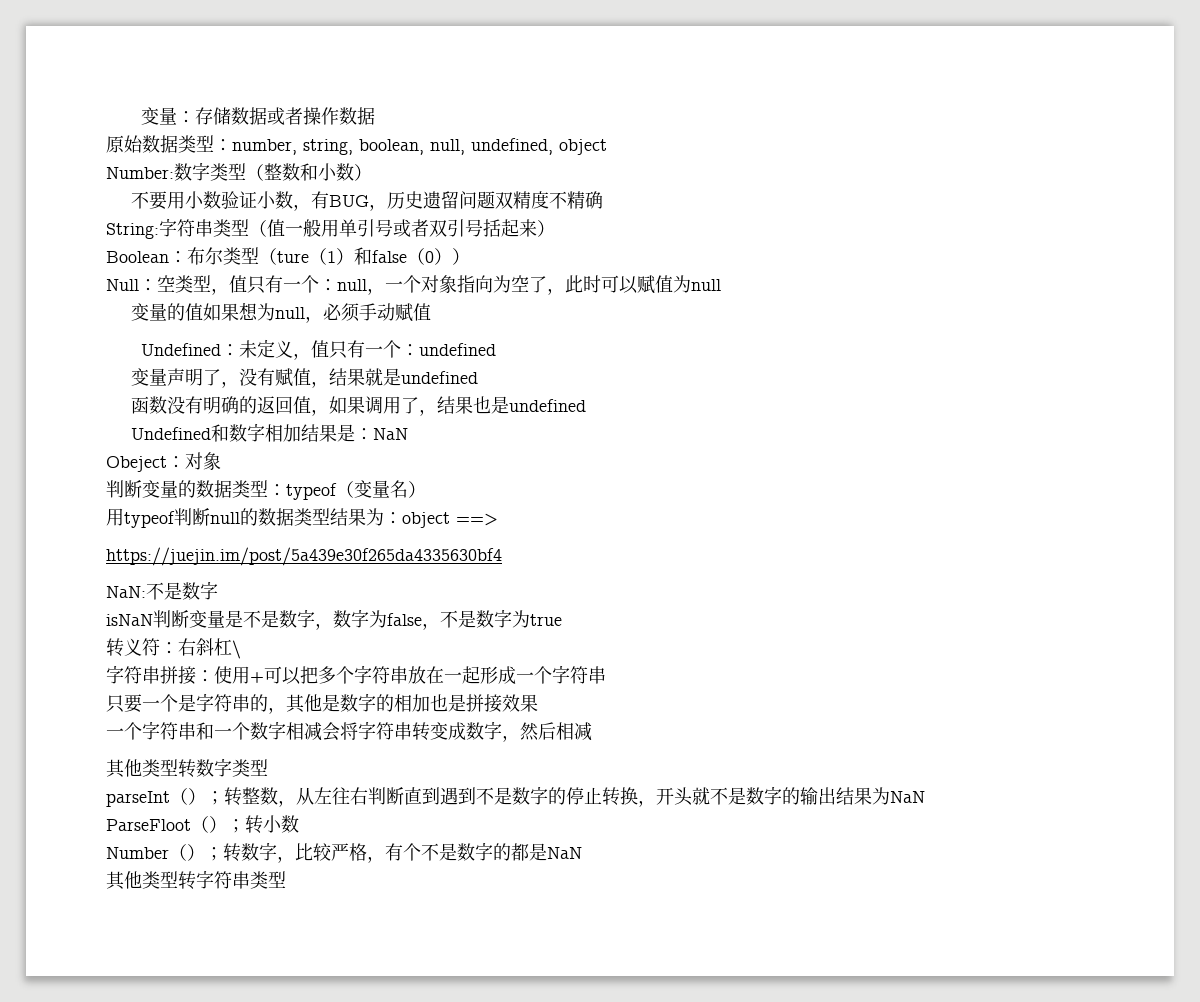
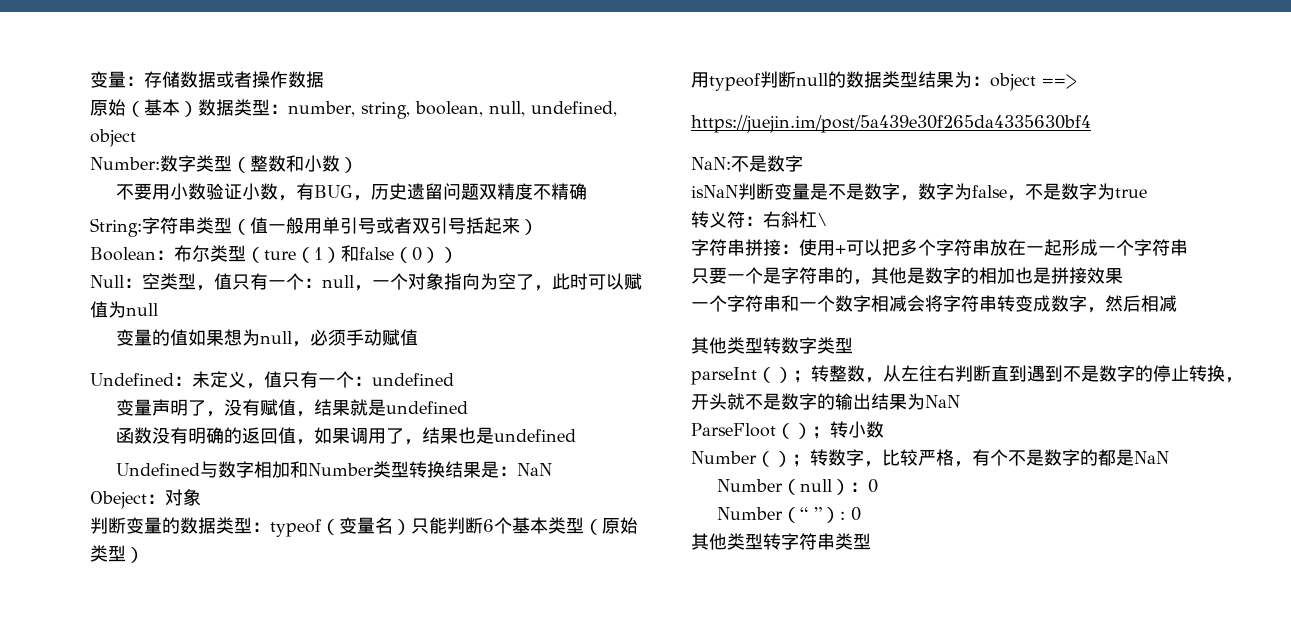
(143, 144) none -> [126,99,198,117] （基本）
[210,424,229,442] 和 -> [199,461,218,478] 与
(301, 433) none -> [289,461,445,478] 和Number类型转换
(426, 489) none -> [411,517,638,535] [90,545,144,563] 只能判断6个基本类型（原始类型）
(582, 853) none -> [716,479,878,495] [716,507,861,523] // Number（null）：0 // Number（“ ”）: 0

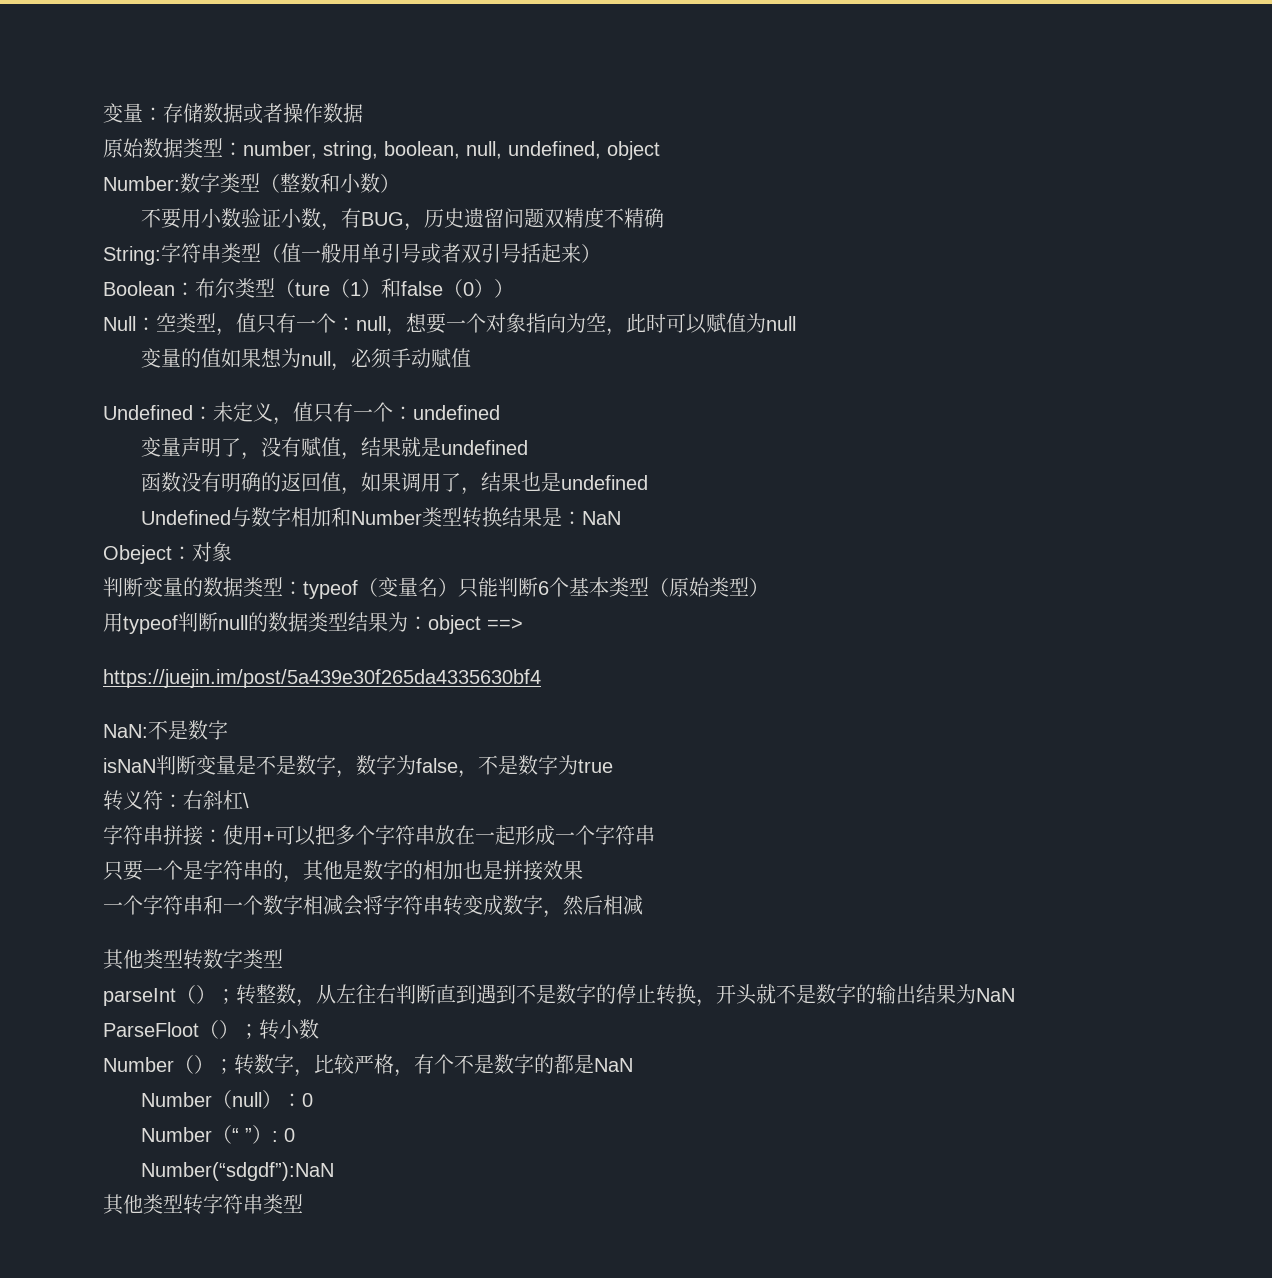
[126,99,198,117] （基本） -> (144, 148) none
(372, 288) none -> [406,313,446,334] 想要
[516,274,534,290] 了 -> (606, 322) none
(861, 514) none -> [141,1162,335,1181] // Number(“sdgdf”):NaN

